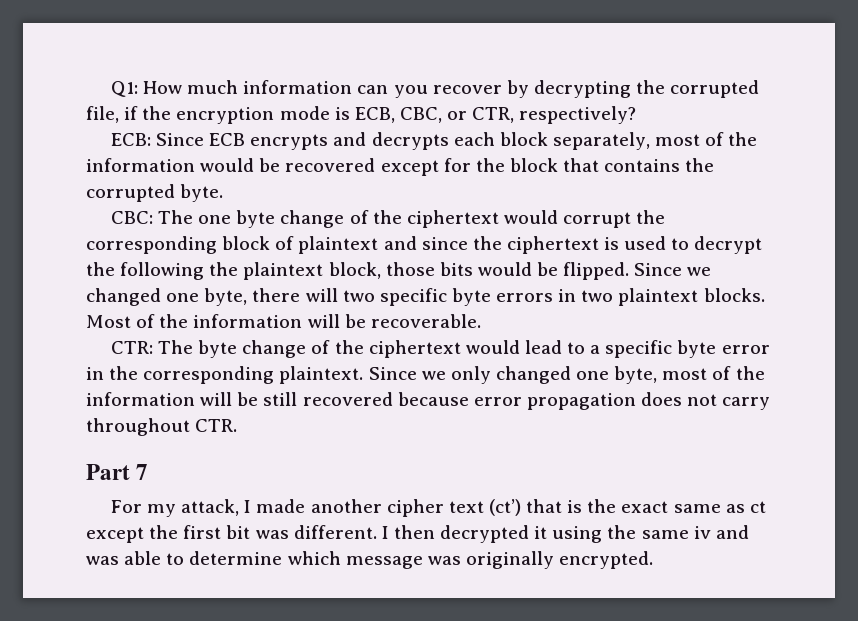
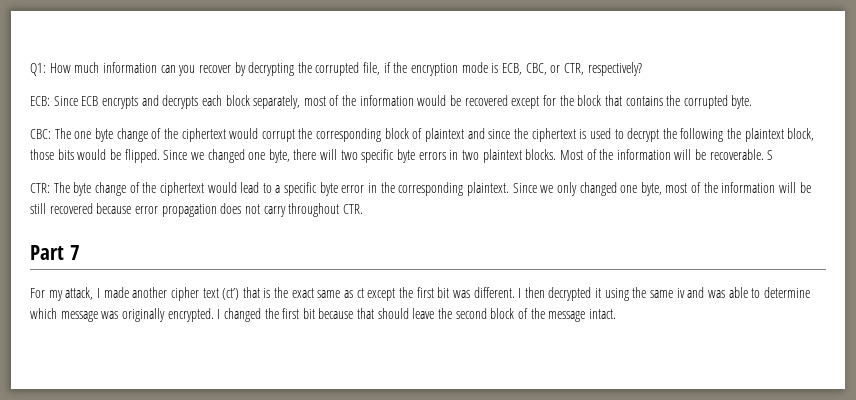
(481, 321) none -> [767,150,774,160] S
(654, 560) none -> [217,308,616,322] I changed the first bit because that should leave the second block of the message intact.

